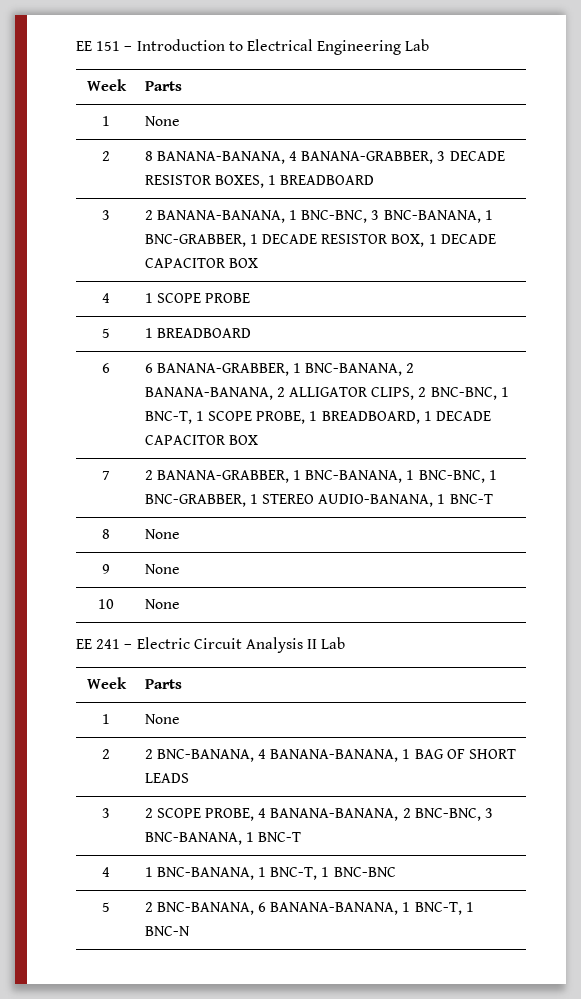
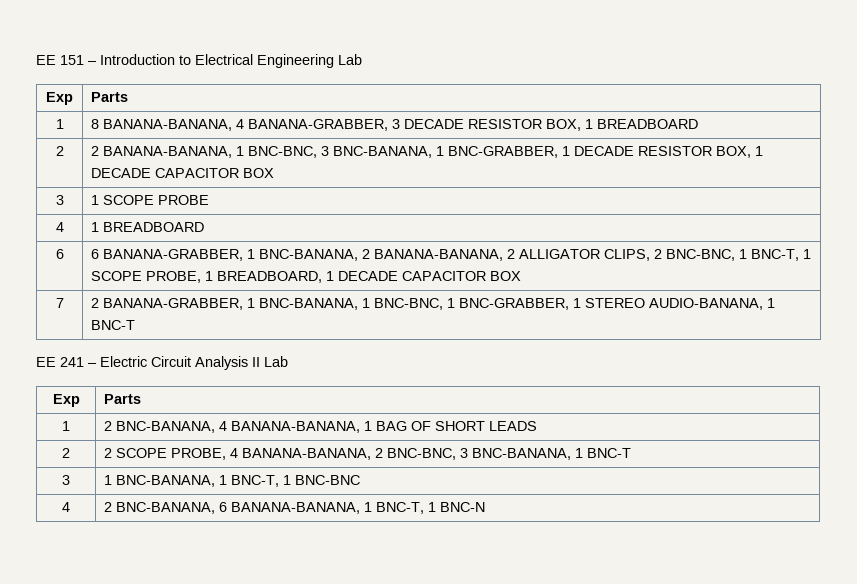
[86,79,127,91] [144,81,182,91] [102,116,110,126] [144,116,180,126] [102,151,110,161] Week | Parts // 1 | None // 2 -> [46,92,73,105] [91,92,129,102] [55,119,64,129] Exp | Parts // 1
[214,175,375,188] [102,210,110,220] BOXES, 1 BREADBOARD // 3 -> [546,119,699,131] [55,146,64,156] BOX, 1 BREADBOARD // 2
[102,293,110,303] 4 -> [55,195,64,205] 3
[102,328,110,338] 5 -> [55,222,64,232] 4
[102,529,110,539] [144,529,180,539] [102,564,110,574] [144,564,180,574] [98,599,114,609] [144,599,180,609] // 8 | None // 9 | None // 10 | None -> (136, 325) none
[86,677,127,689] [144,679,182,689] [102,714,110,724] [144,714,180,724] [102,749,110,759] Week | Parts // 1 | None // 2 -> [52,394,80,407] [104,394,142,404] [62,421,70,431] Exp | Parts // 1
[102,808,110,818] 3 -> [62,448,70,458] 2
[102,867,110,877] 4 -> [62,475,70,485] 3
[102,902,110,912] 5 -> [62,502,70,512] 4

